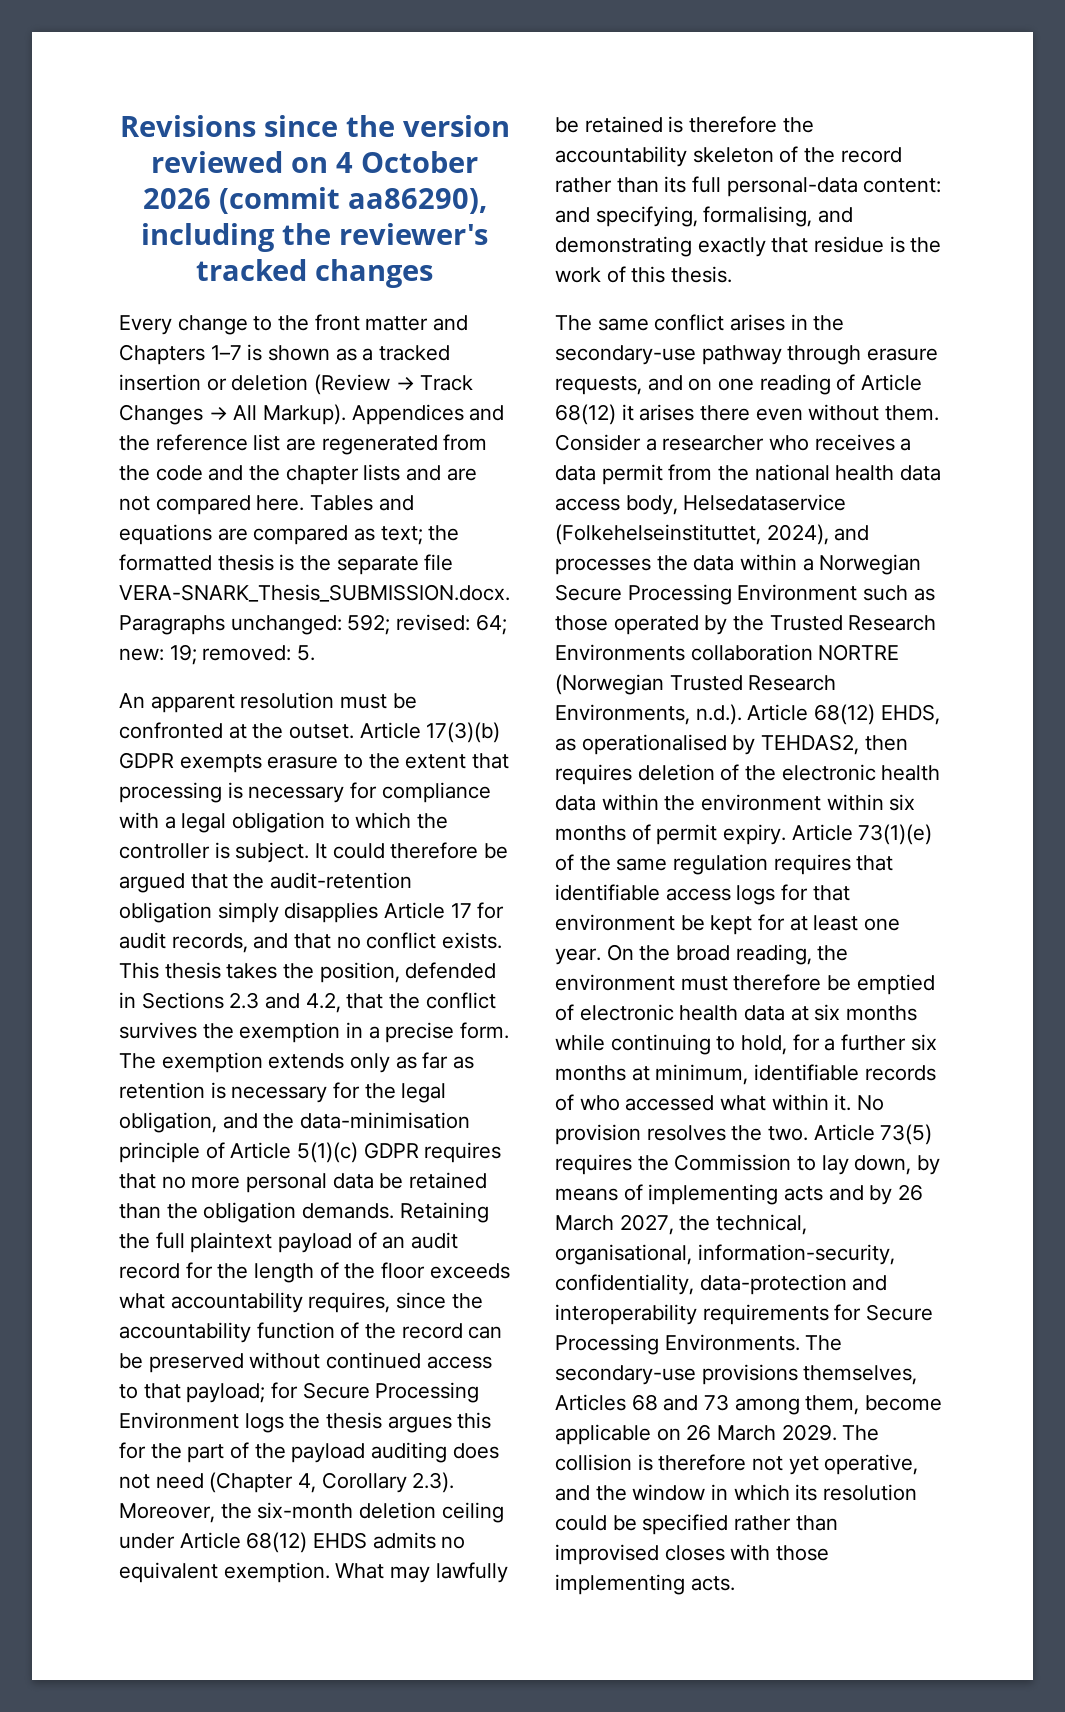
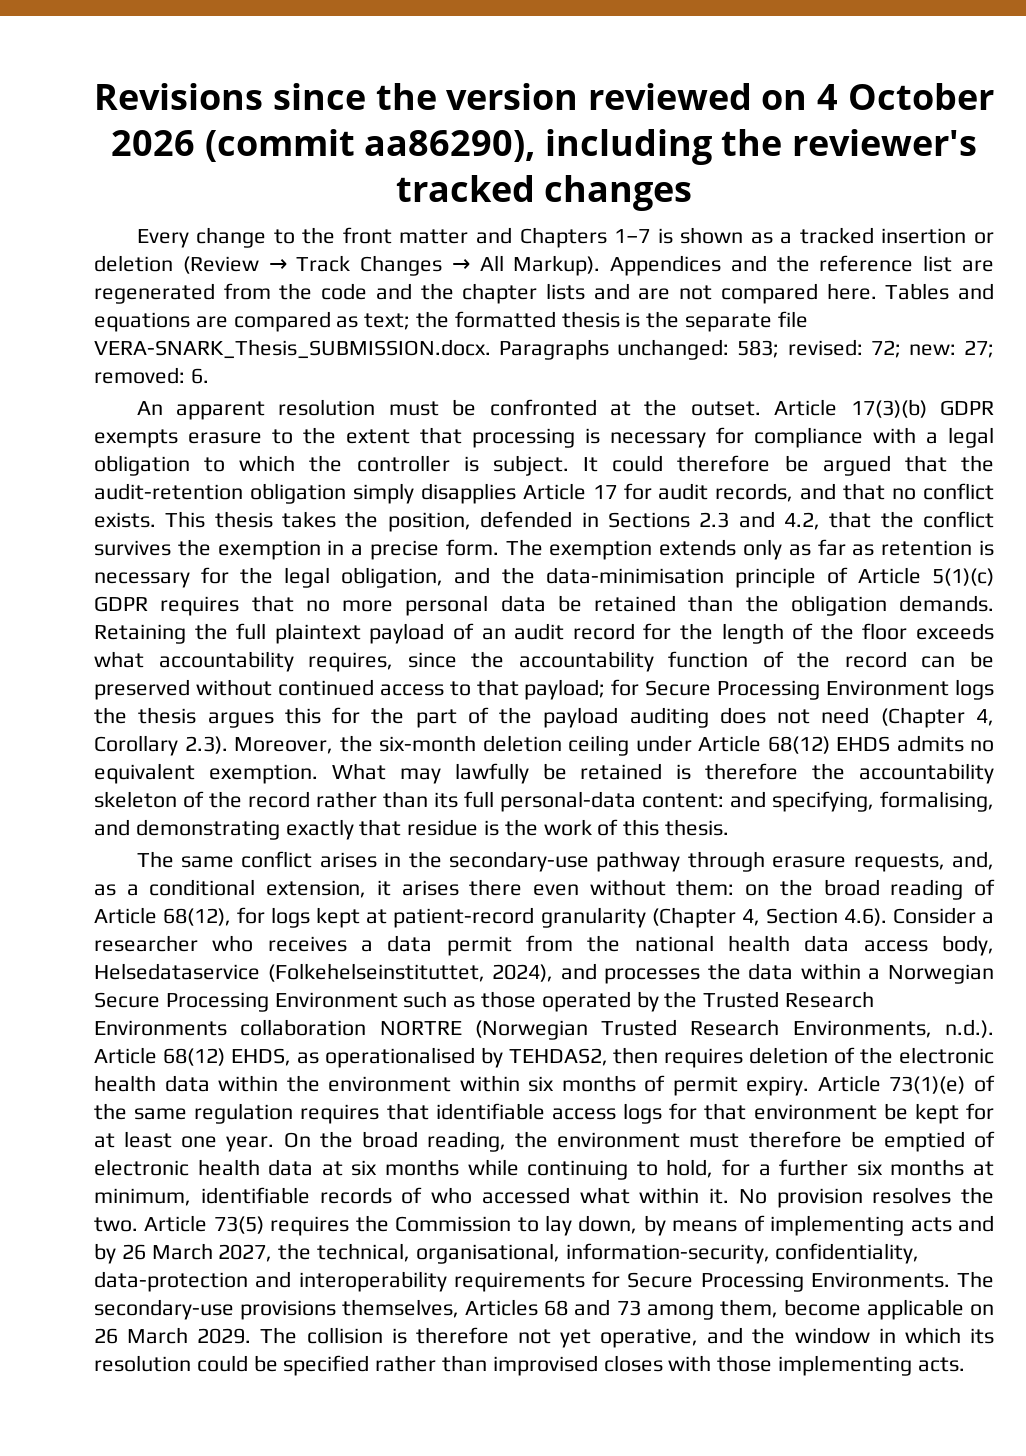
[347,614,507,635] [119,644,316,665] 592; revised: 64; new: 19; removed: 5. -> [737,339,994,358] [94,367,209,384] 583; revised: 72; new: 27; removed: 6.
[647,374,923,395] [555,404,616,425] and on one reading of Article 68(12) -> [952,851,994,870] [94,879,367,898] and, as a conditional extension,
[885,405,940,421] them. -> [676,879,995,900] [94,907,887,928] them: on the broad reading of Article 68(12), for logs kept at patient-record granularity (Chapter 4, Section 4.6).

